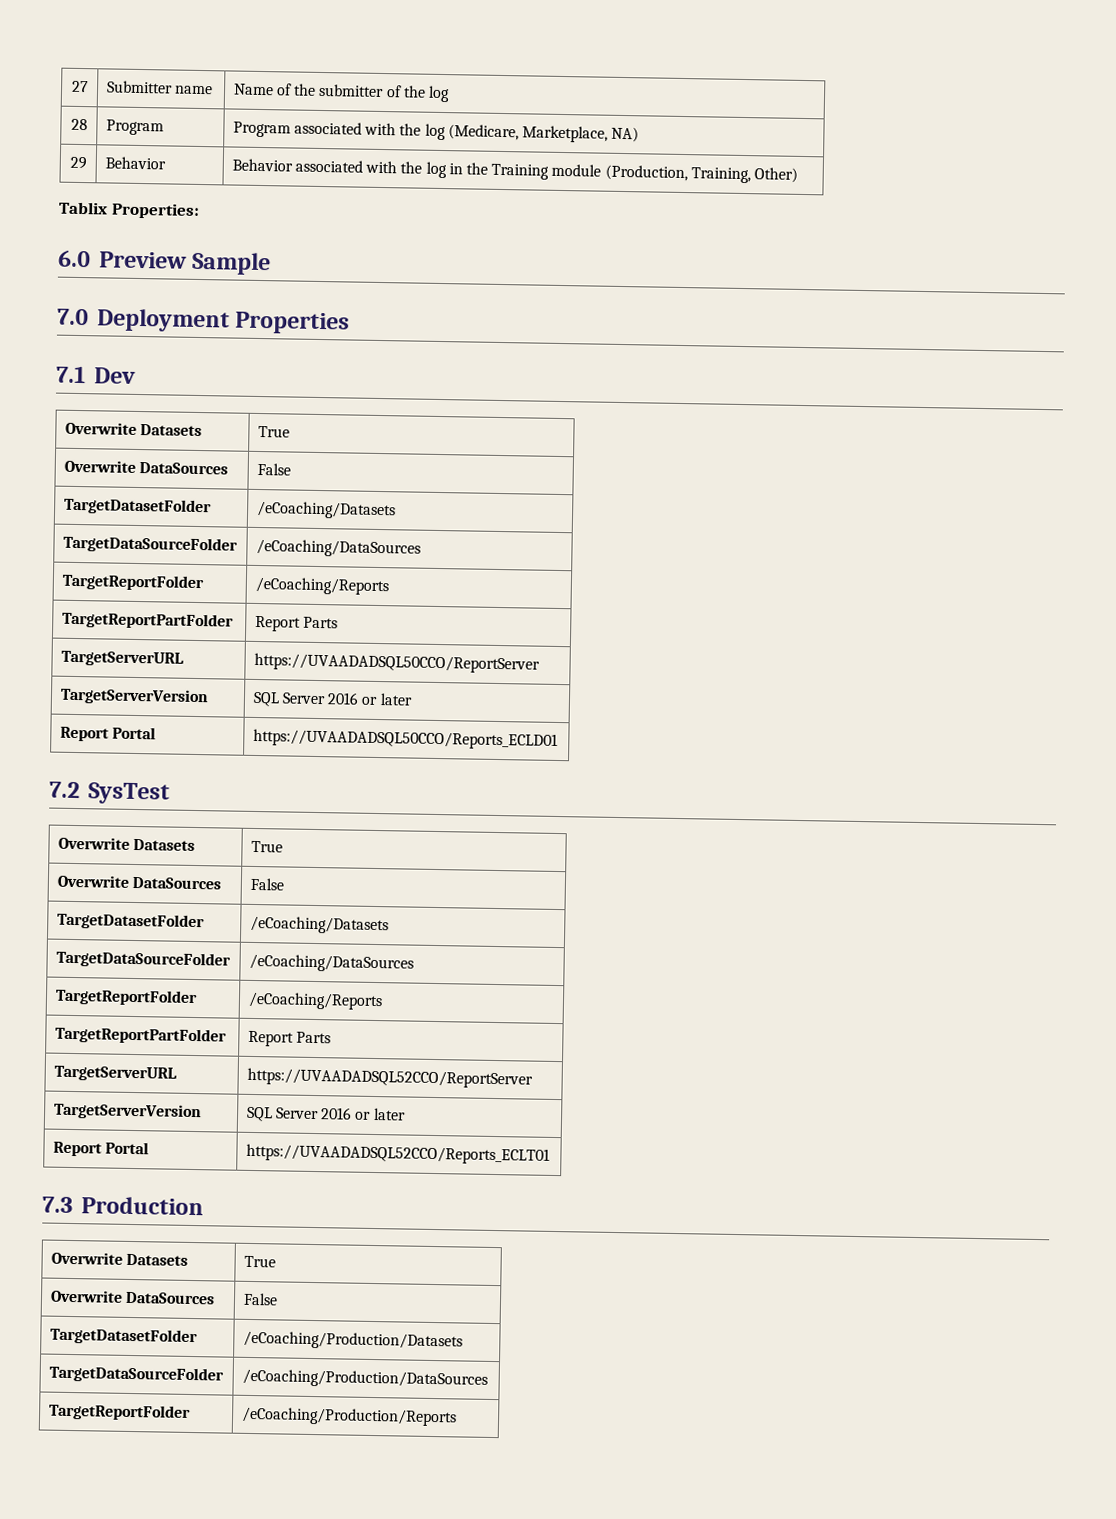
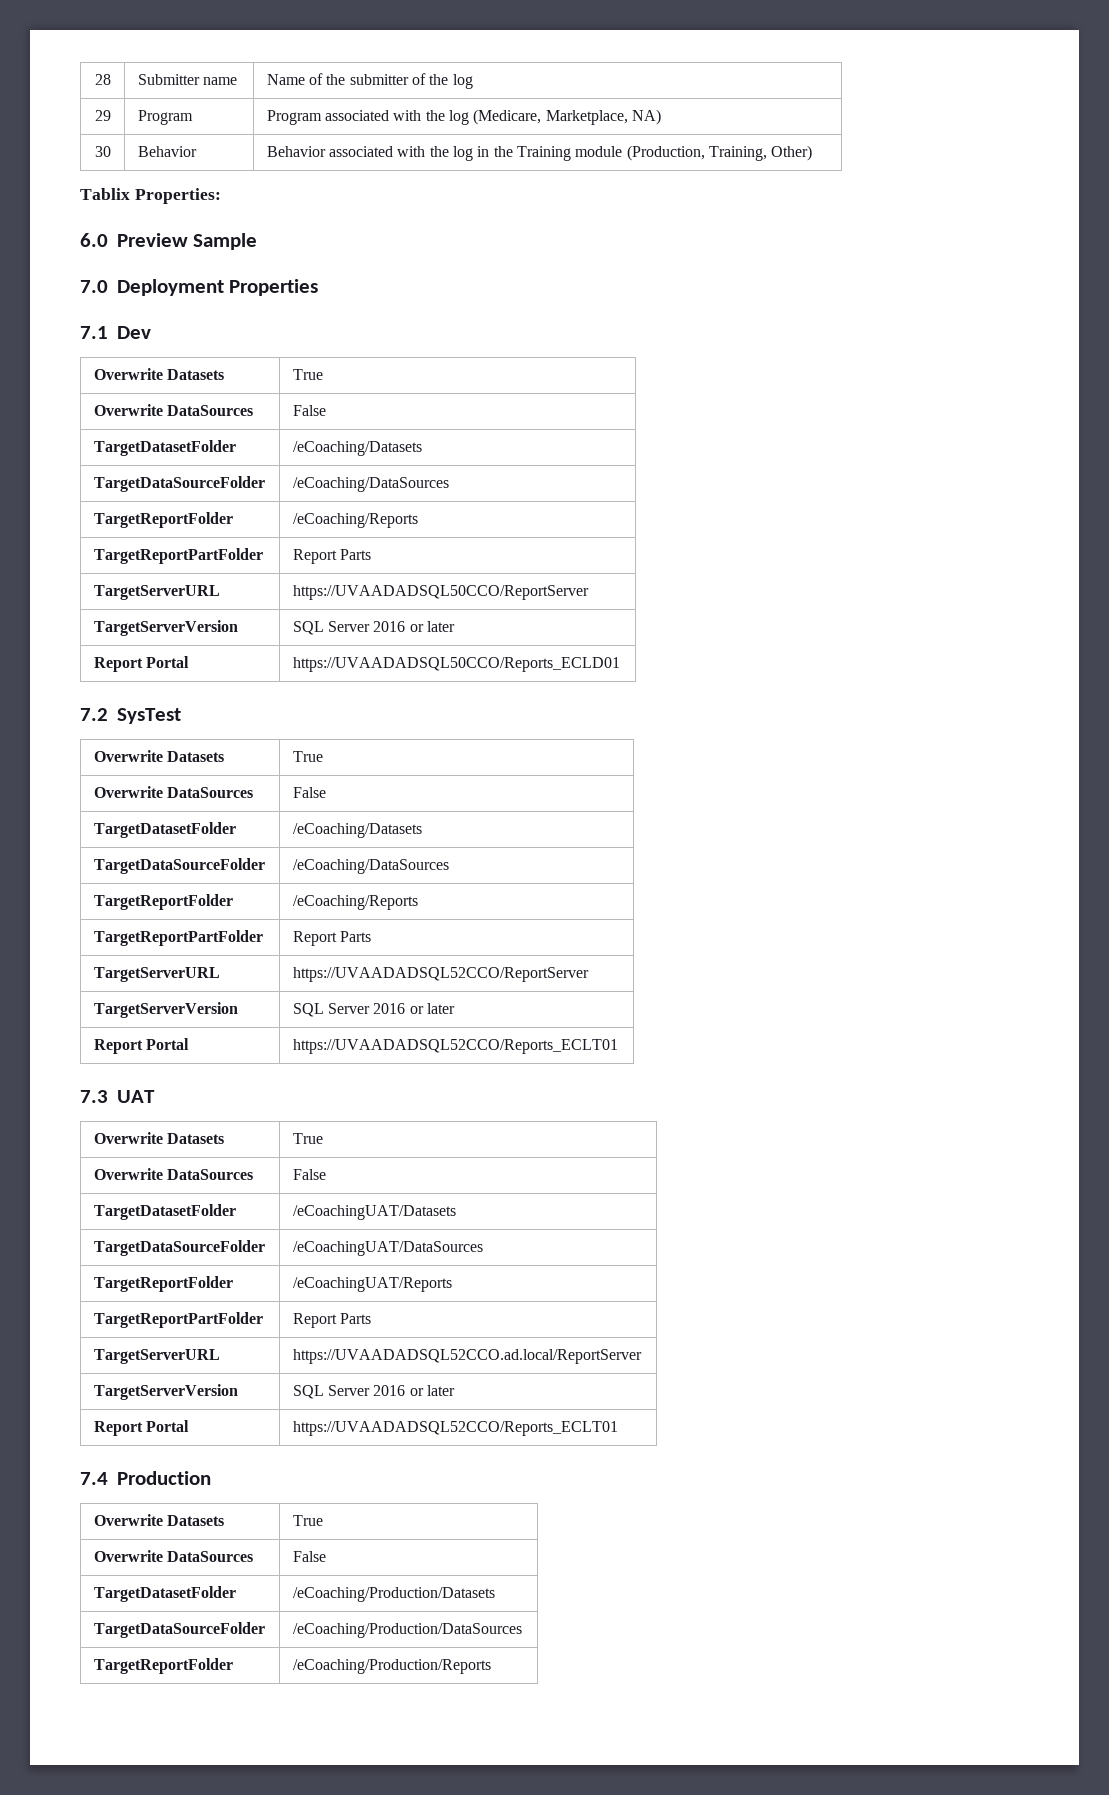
[71,80,89,93] 27 -> [94,74,111,85] 28
[70,118,88,131] 28 -> [94,110,111,121] 29
[69,156,87,170] 29 -> [94,146,111,157] 30
(73, 1205) none -> [116,1090,155,1103] [93,1132,225,1144] [292,1133,323,1144] [93,1168,254,1180] [292,1169,326,1180] [93,1204,236,1220] [292,1205,456,1220] [93,1240,265,1256] [292,1241,483,1256] [93,1276,233,1292] [292,1277,452,1292] [93,1312,263,1328] [292,1313,372,1328] [93,1349,220,1364] [292,1349,642,1364] [93,1384,238,1400] [292,1385,456,1399] [93,1420,190,1436] [292,1421,618,1436] [80,1472,108,1485] UAT // Overwrite Datasets | True // Overwrite DataSources | False // TargetDatasetFolder | /eCoachingUAT/Datasets // TargetDataSourceFolder | /eCoachingUAT/DataSources // TargetReportFolder | /eCoachingUAT/Reports // TargetReportPartFolder | Report Parts // TargetServerURL | https://UVAADADSQL52CCO.ad.local/ReportServer // TargetServerVersion | SQL Server 2016 or later // Report Portal | https://UVAADADSQL52CCO/Reports_ECLT01 // 7.4

